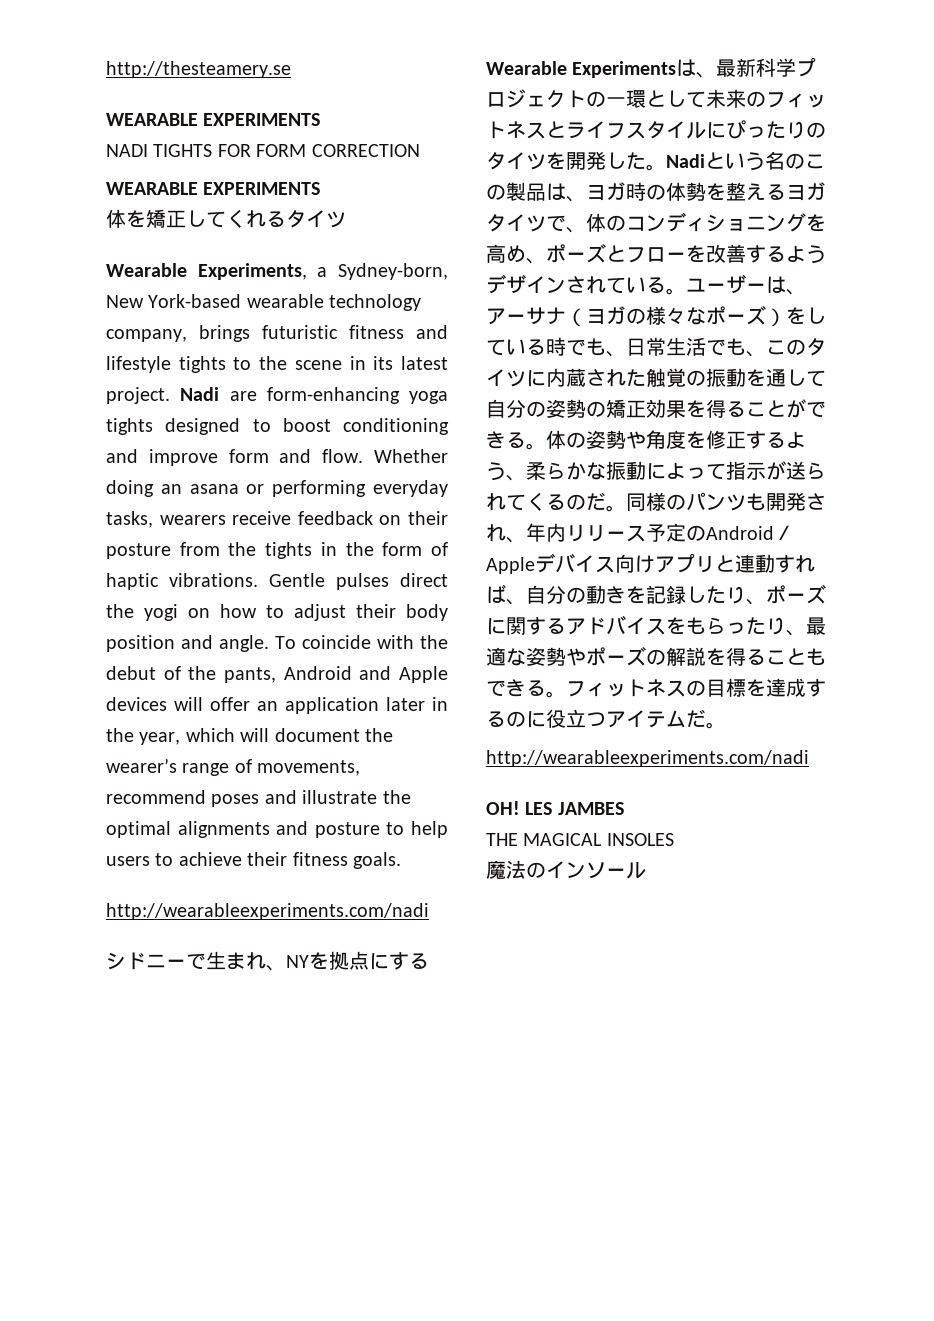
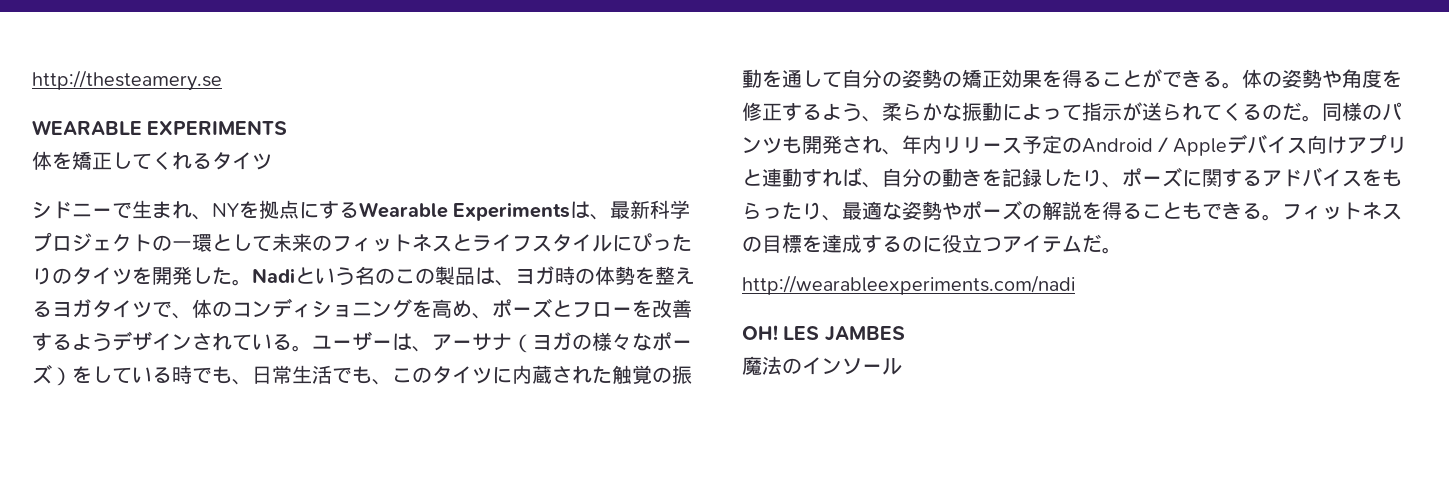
[106,144,420,157] [106,182,321,195] // NADI TIGHTS FOR FORM CORRECTION // WEARABLE EXPERIMENTS -> (288, 127) none
[106,263,449,280] [106,294,422,311] [106,325,448,342] [106,356,448,373] [106,387,448,404] [106,418,449,435] [106,449,449,466] [106,480,449,497] [106,511,448,528] [106,542,448,559] [106,573,448,590] [106,604,448,621] [106,635,448,652] [106,666,449,683] [106,697,448,714] [106,728,393,745] [106,758,361,776] [106,790,411,807] [106,821,448,838] [106,852,401,869] [106,903,429,920] // Wearable Experiments, a Sydney-born, New York-based wearable technology company, brings futuristic fitness and lifestyle tights to the scene in its latest project. Nadi are form-enhancing yoga tights designed to boost conditioning and improve form and flow. Whether doing an asana or performing everyday tasks, wearers receive feedback on their posture from the tights in the form of haptic vibrations. Gentle pulses direct the yogi on how to adjust their body position and angle. To coincide with the debut of the pants, Android and Apple devices will offer an application later in the year, which will document the wearer’s range of movements, recommend poses and illustrate the optimal alignments and posture to help users to achieve their fitness goals. // http://wearableexperiments.com/nadi -> (272, 161) none
[486,833,674,846] // THE MAGICAL INSOLES -> (905, 334) none

